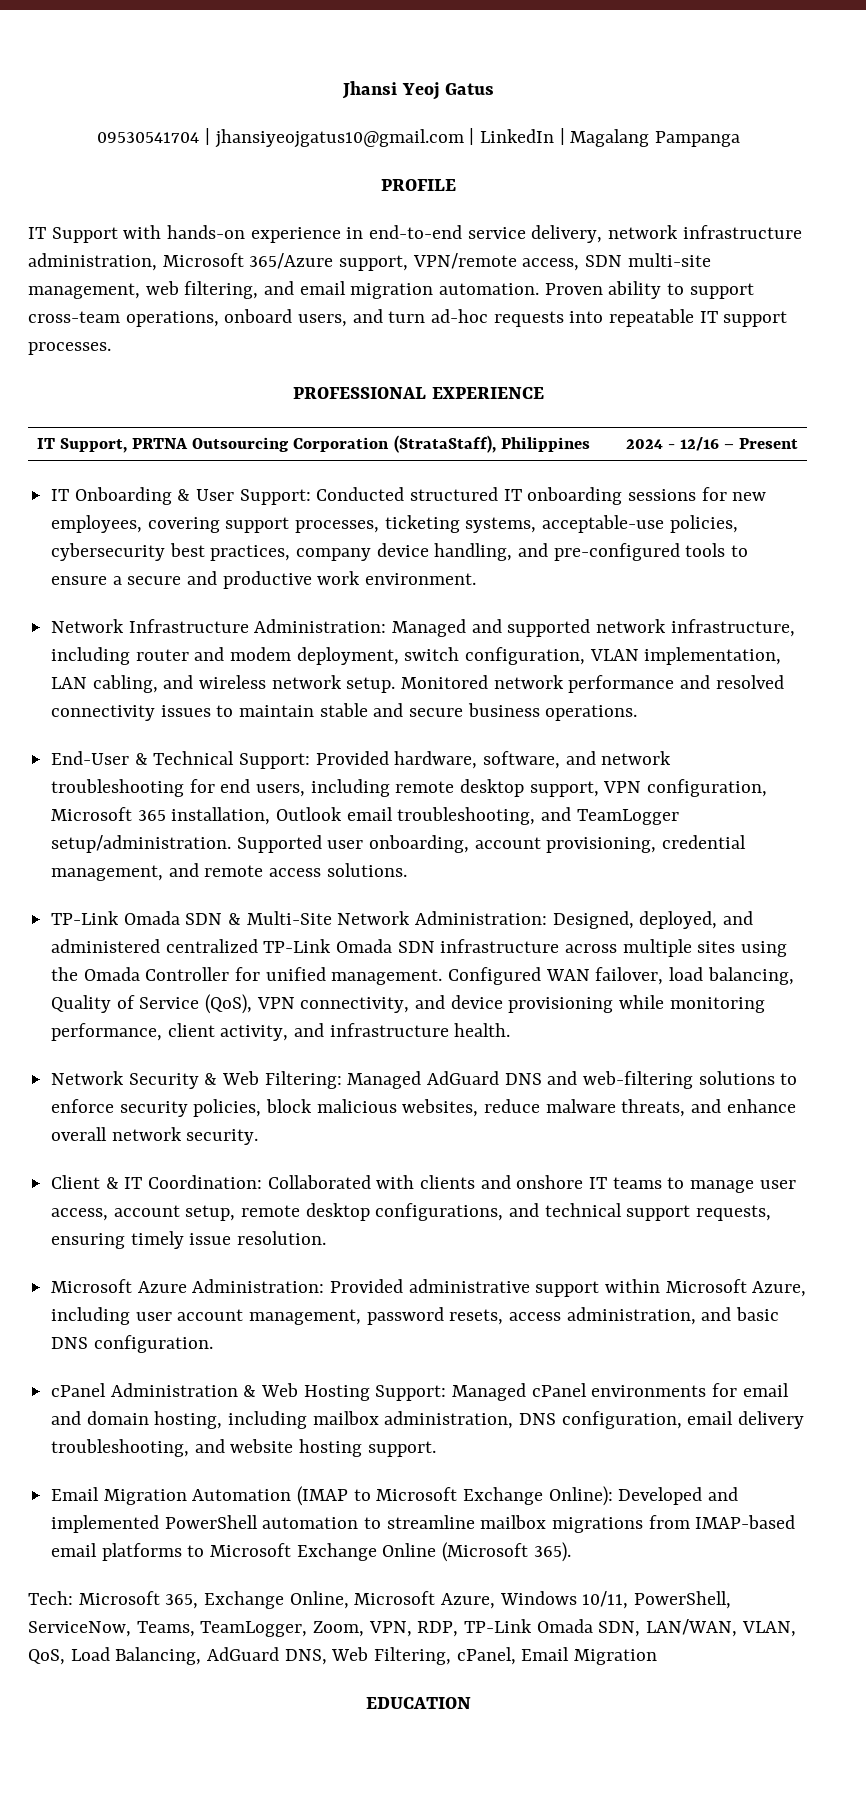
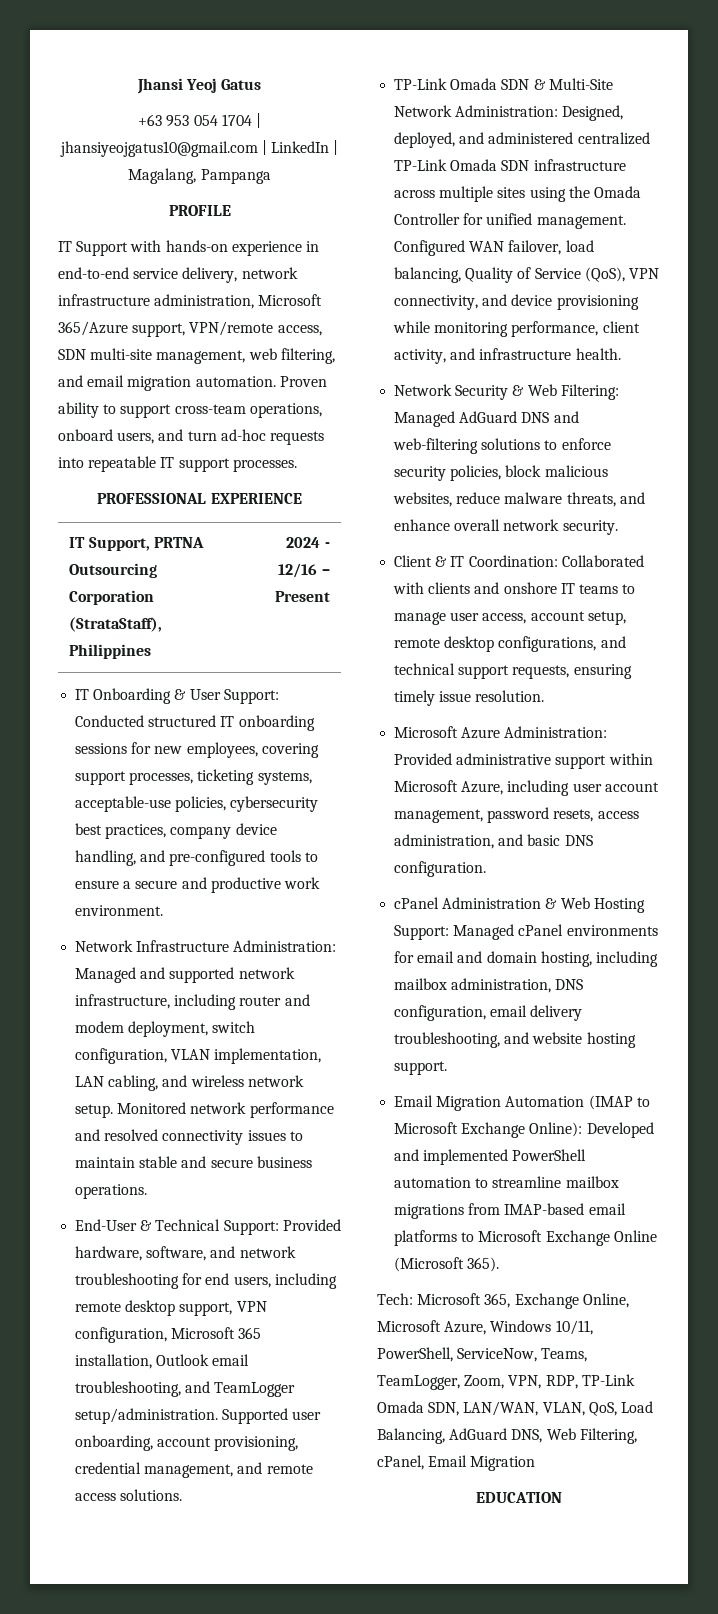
[97,132,200,143] 09530541704 -> [138,114,252,127] +63 953 054 1704
[570,129,650,147] Magalang -> [128,168,197,184] Magalang,

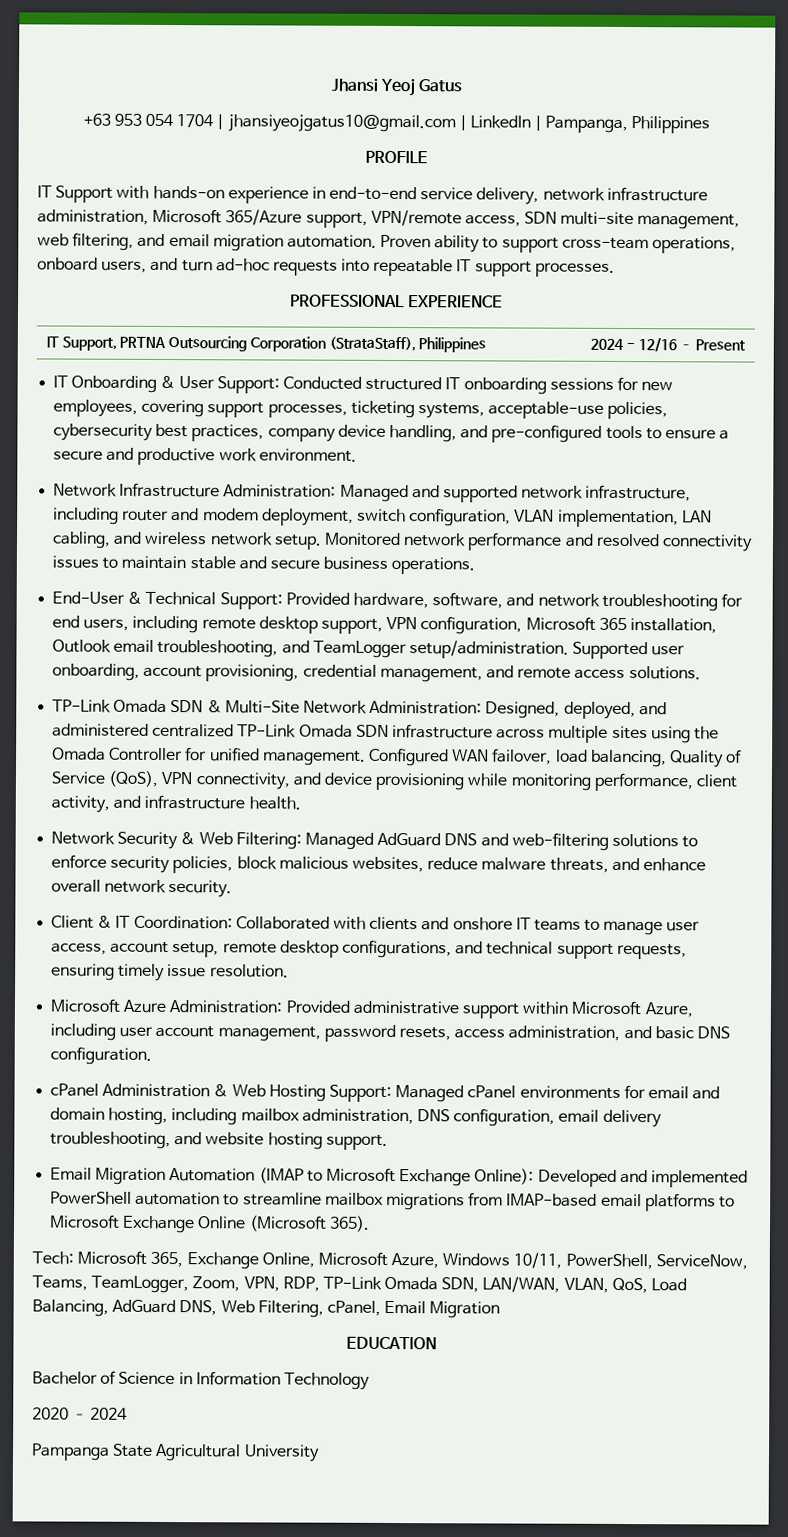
[128,168,271,184] Magalang, Pampanga -> [545,115,711,134] Pampanga, Philippines
(562, 1497) none -> [32,1370,370,1390] [32,1407,129,1420] [31,1443,320,1462] // Bachelor of Science in Information Technology // 2020 – 2024 // Pampanga State Agricultural University

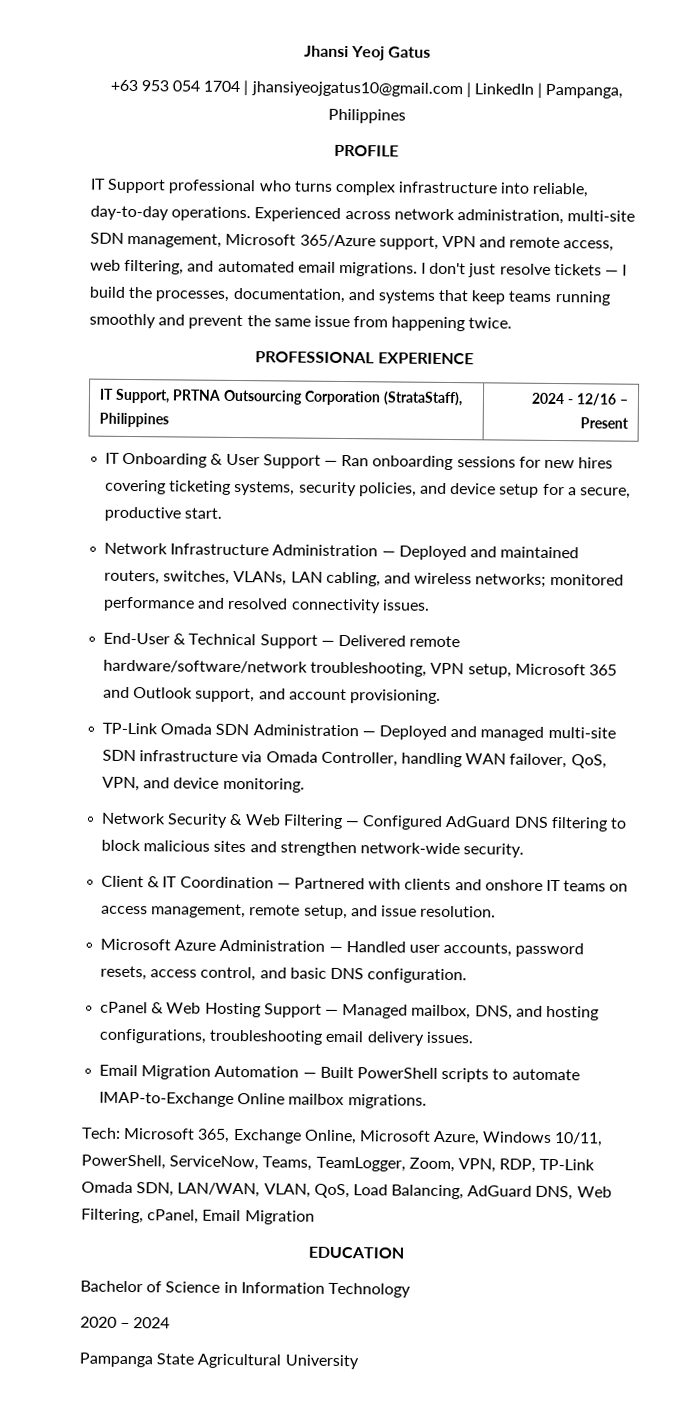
[116,185,708,205] [37,208,741,230] [37,232,737,254] [37,257,615,277] with hands-on experience in end-to-end service delivery, network infrastructure administration, Microsoft 365/Azure support, VPN/remote access, SDN multi-site management, web filtering, and email migration automation. Proven ability to support cross-team operations, onboard users, and turn ad-hoc requests into repeatable IT support processes. -> [168,179,589,198] [90,205,636,225] [90,232,615,252] [90,259,628,278] [89,286,610,306] [89,313,513,332] professional who turns complex infrastructure into reliable, day-to-day operations. Experienced across network administration, multi-site SDN management, Microsoft 365/Azure support, VPN and remote access, web filtering, and automated email migrations. I don't just resolve tickets — I build the processes, documentation, and systems that keep teams running smoothly and prevent the same issue from happening twice.
[216,376,674,395] [53,399,669,420] [53,423,730,443] [53,447,357,466] [53,482,692,503] [53,507,712,528] [52,531,753,552] [52,555,476,575] [52,591,743,612] [52,615,717,635] [52,639,686,660] [52,663,701,683] [52,699,667,720] [52,723,719,744] [52,747,743,768] [51,770,737,792] [51,794,301,813] [51,831,699,851] [51,854,706,874] [51,879,167,894] Support: Conducted structured IT onboarding sessions for new employees, covering support processes, ticketing systems, acceptable-use policies, cybersecurity best practices, company device handling, and pre-configured tools to ensure a secure and productive work environment. // Network Infrastructure Administration: Managed and supported network infrastructure, including router and modem deployment, switch configuration, VLAN implementation, LAN cabling, and wireless network setup. Monitored network performance and resolved connectivity issues to maintain stable and secure business operations. // End-User & Technical Support: Provided hardware, software, and network troubleshooting for end users, including remote desktop support, VPN configuration, Microsoft 365 installation, Outlook email troubleshooting, and TeamLogger setup/administration. Supported user onboarding, account provisioning, credential management, and remote access solutions. // TP-Link Omada SDN & Multi-Site Network Administration: Designed, deployed, and administered centralized TP-Link Omada SDN infrastructure across multiple sites using the Omada Controller for unified management. Configured WAN failover, load balancing, Quality of Service (QoS), VPN connectivity, and device provisioning while monitoring performance, client activity, and infrastructure health. // Network Security & Web Filtering: Managed AdGuard DNS and web-filtering solutions to enforce security policies, block malicious websites, reduce malware threats, and enhance overall network -> [262,454,614,471] [105,479,631,499] [104,506,223,522] [104,542,580,561] [104,569,624,588] [103,596,430,614] [103,632,461,649] [103,659,617,678] [103,686,441,704] [102,722,616,741] [102,749,607,769] [102,776,305,793] [101,812,627,832] [101,839,460,857] Support — Ran onboarding sessions for new hires covering ticketing systems, security policies, and device setup for a secure, productive start. // Network Infrastructure Administration — Deployed and maintained routers, switches, VLANs, LAN cabling, and wireless networks; monitored performance and resolved connectivity issues. // End-User & Technical Support — Delivered remote hardware/software/network troubleshooting, VPN setup, Microsoft 365 and Outlook support, and account provisioning. // TP-Link Omada SDN Administration — Deployed and managed multi-site SDN infrastructure via Omada Controller, handling WAN failover, QoS, VPN, and device monitoring. // Network Security & Web Filtering — Configured AdGuard DNS filtering to block malicious sites and strengthen network-wide
[133,915,330,930] Coordination: Collaborated -> [179,876,365,890] Coordination — Partnered
[584,919,701,936] [51,939,687,960] [51,963,289,982] [50,998,693,1019] [50,1023,321,1042] to manage user access, account setup, remote desktop configurations, and technical support requests, ensuring timely issue resolution. // Microsoft Azure Administration: Provided administrative support within Microsoft Azure, including user account management, -> [609,883,629,892] [101,903,497,920] [100,938,513,957] on access management, remote setup, and issue resolution. // Microsoft Azure Administration — Handled user accounts,
[508,1025,621,1041] administration, -> [200,966,257,982] control,
[102,1083,211,1098] Administration -> (149, 1007) none
[328,1084,721,1103] [50,1107,662,1128] [50,1131,388,1150] [50,1167,748,1188] [50,1191,735,1212] [49,1214,370,1234] Support: Managed cPanel environments for email and domain hosting, including mailbox administration, DNS configuration, email delivery troubleshooting, and website hosting support. // Email Migration Automation (IMAP to Microsoft Exchange Online): Developed and implemented PowerShell automation to streamline mailbox migrations from IMAP-based email platforms to Microsoft Exchange Online (Microsoft 365). -> [263,1003,599,1021] [99,1028,473,1046] [99,1064,580,1083] [99,1091,427,1109] Support — Managed mailbox, DNS, and hosting configurations, troubleshooting email delivery issues. // Email Migration Automation — Built PowerShell scripts to automate IMAP-to-Exchange Online mailbox migrations.

